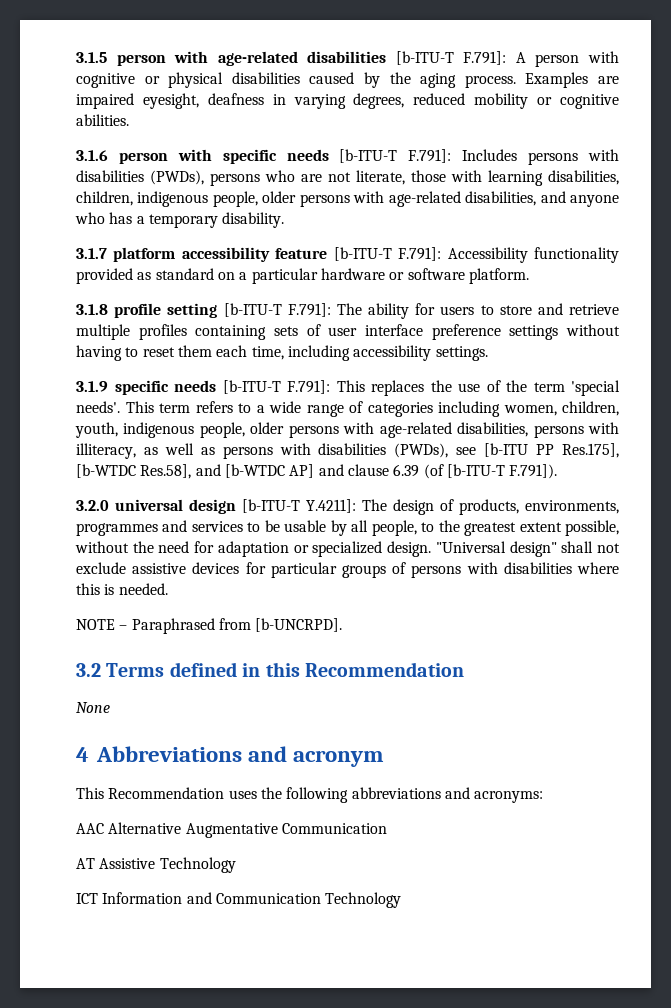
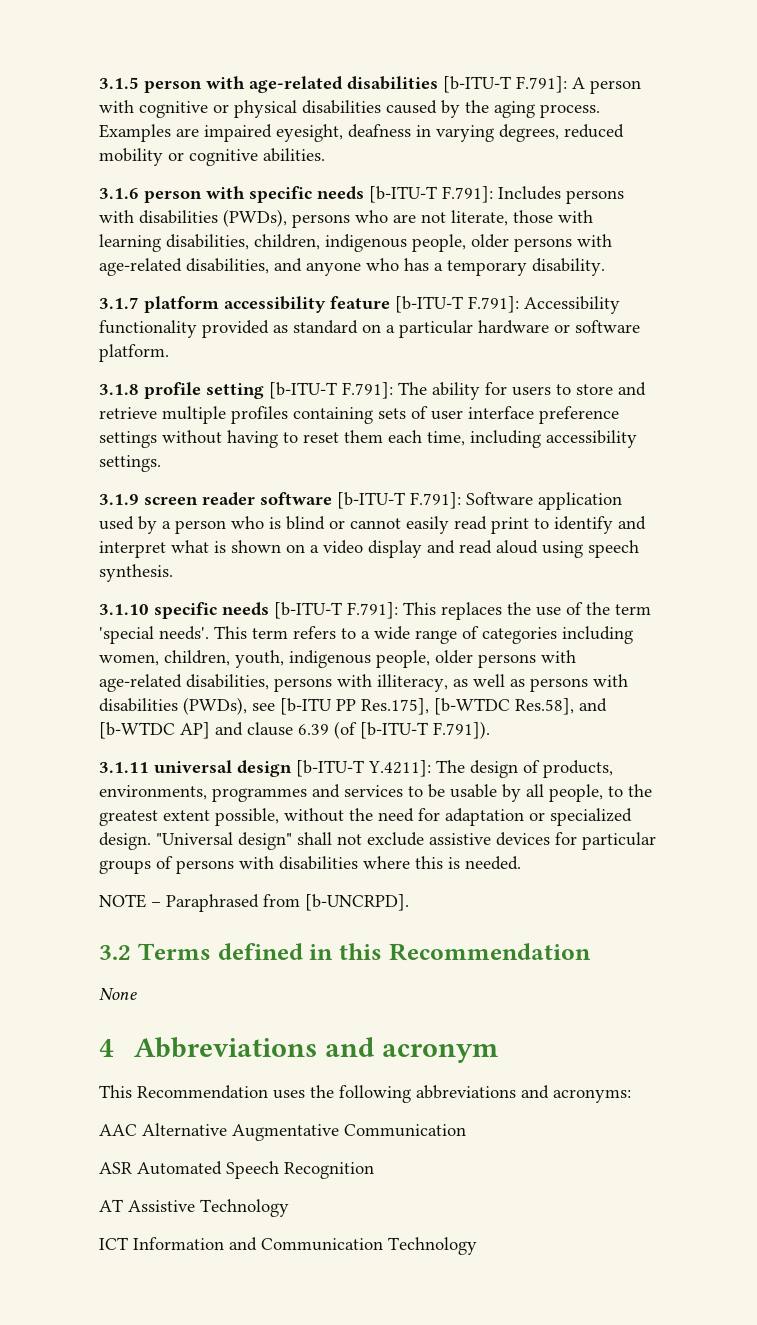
(108, 386) none -> [144,492,622,510] [99,516,646,534] [99,540,639,558] [99,564,173,582] [99,604,149,615] screen reader software [b-ITU-T F.791]: Software application used by a person who is blind or cannot easily read print to identify and interpret what is shown on a video display and read aloud using speech synthesis. // 3.1.10
[76,500,109,511] 3.2.0 -> [99,762,149,773] 3.1.11
(387, 828) none -> [99,1161,374,1179] // ASR Automated Speech Recognition

